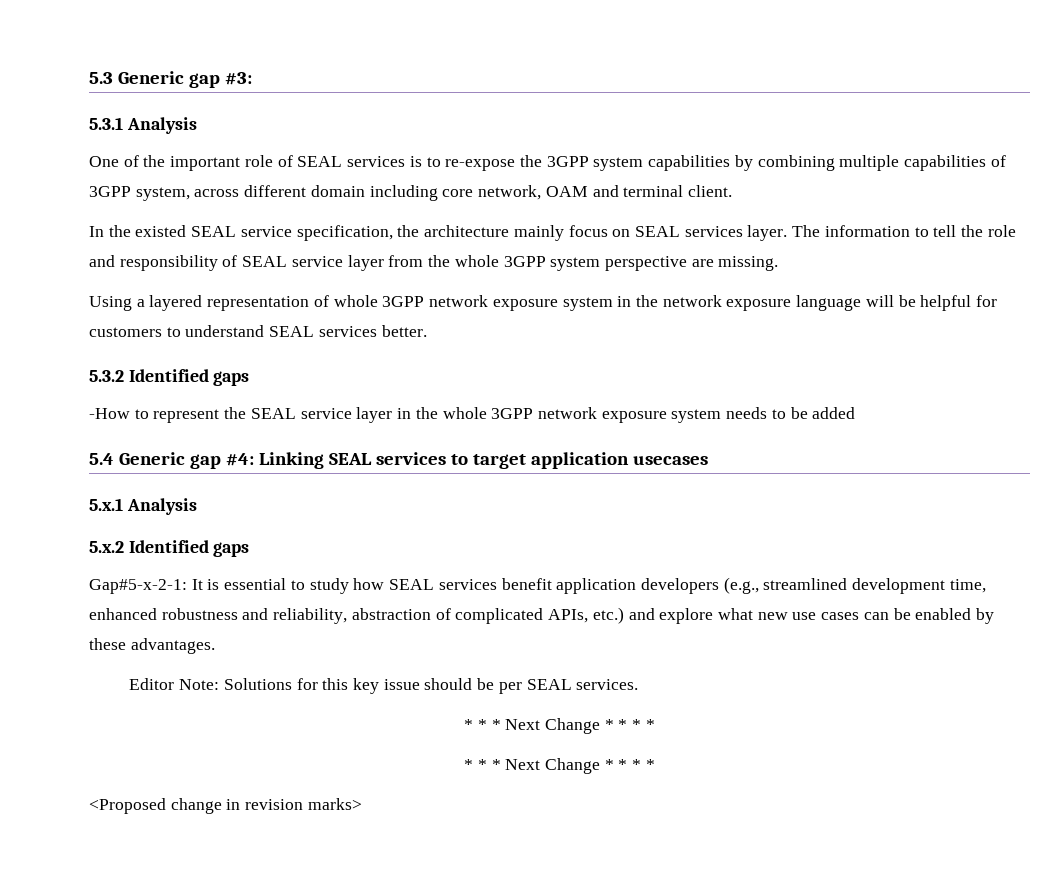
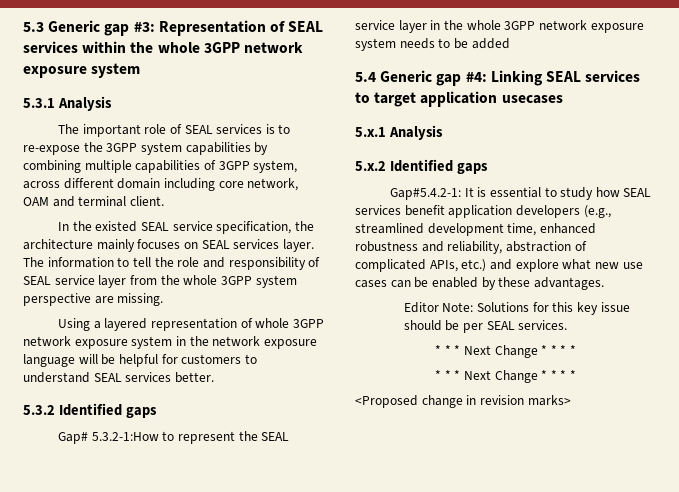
(252, 78) none -> [158,20,324,36] [23,41,303,53] [23,63,141,78] Representation of SEAL services within the whole 3GPP network exposure system
[89,155,166,167] One of the -> [57,124,79,134] The
[568,225,608,237] focus -> [137,239,181,249] focuses
[89,408,130,419] -How -> [57,432,159,444] Gap# 5.3.2-1:How
[89,579,187,594] Gap#5-x-2-1: -> [389,188,461,200] Gap#5.4.2-1:

